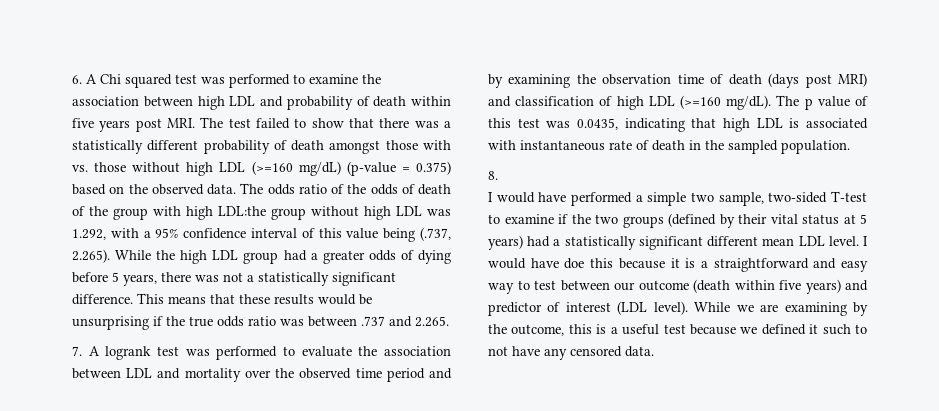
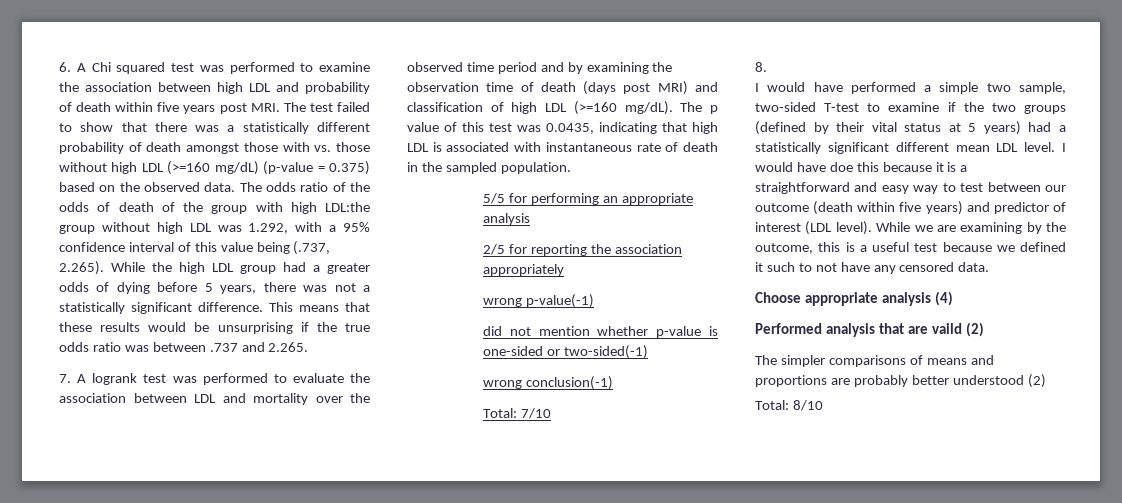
(850, 147) none -> [483,193,693,205] [483,213,531,225] [483,244,682,256] [483,264,565,276] [483,294,594,308] [483,326,718,338] [483,345,648,359] [483,376,613,390] [483,408,551,419] // 5/5 for performing an appropriate analysis // 2/5 for reporting the association appropriately // wrong p-value(-1) // did not mention whether p-value is one-sided or two-sided(-1) // wrong conclusion(-1) // Total: 7/10
(654, 351) none -> [755,291,953,306] [755,322,984,337] [755,355,994,367] [755,374,1046,388] [755,400,823,411] // Choose appropriate analysis (4) // Performed analysis that are vaild (2) // The simpler comparisons of means and proportions are probably better understood (2) // Total: 8/10

